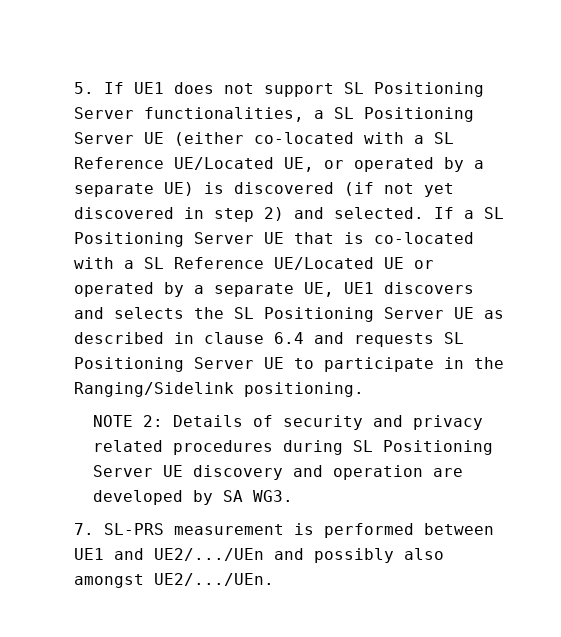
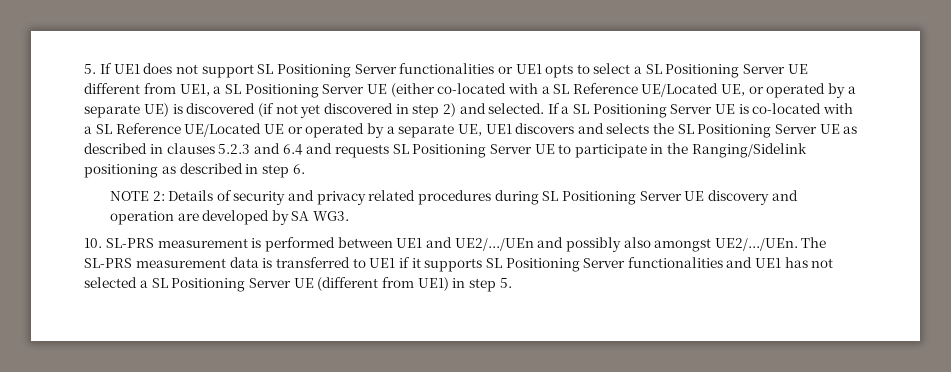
[144,107,305,122] functionalities, -> [399,63,808,78] [84,83,210,96] functionalities or UE1 opts to select a SL Positioning Server UE different from UE1,
[294,232,335,244] that -> (736, 109) none
[204,332,265,344] clause -> [166,143,281,154] clauses 5.2.3 and
[244,382,365,397] positioning. -> [84,163,305,178] positioning as described in step 6.
[74,523,95,535] 7. -> [84,238,103,248] 10.
(275, 579) none -> [801,237,827,248] [84,257,834,272] [84,277,512,292] The SL-PRS measurement data is transferred to UE1 if it supports SL Positioning Server functionalities and UE1 has not selected a SL Positioning Server UE (different from UE1) in step 5.

